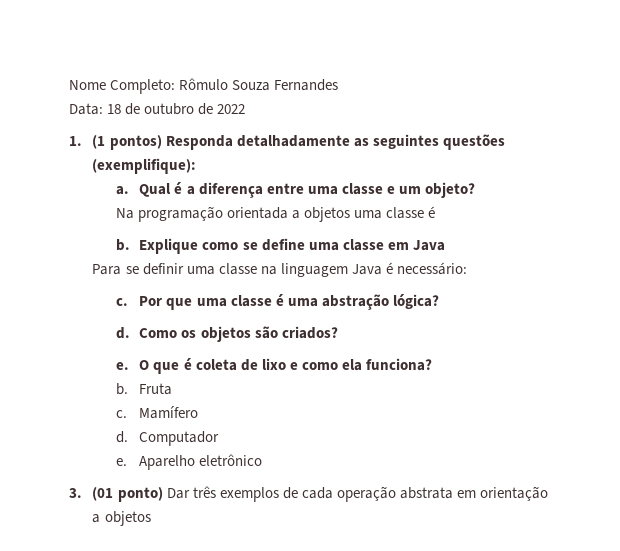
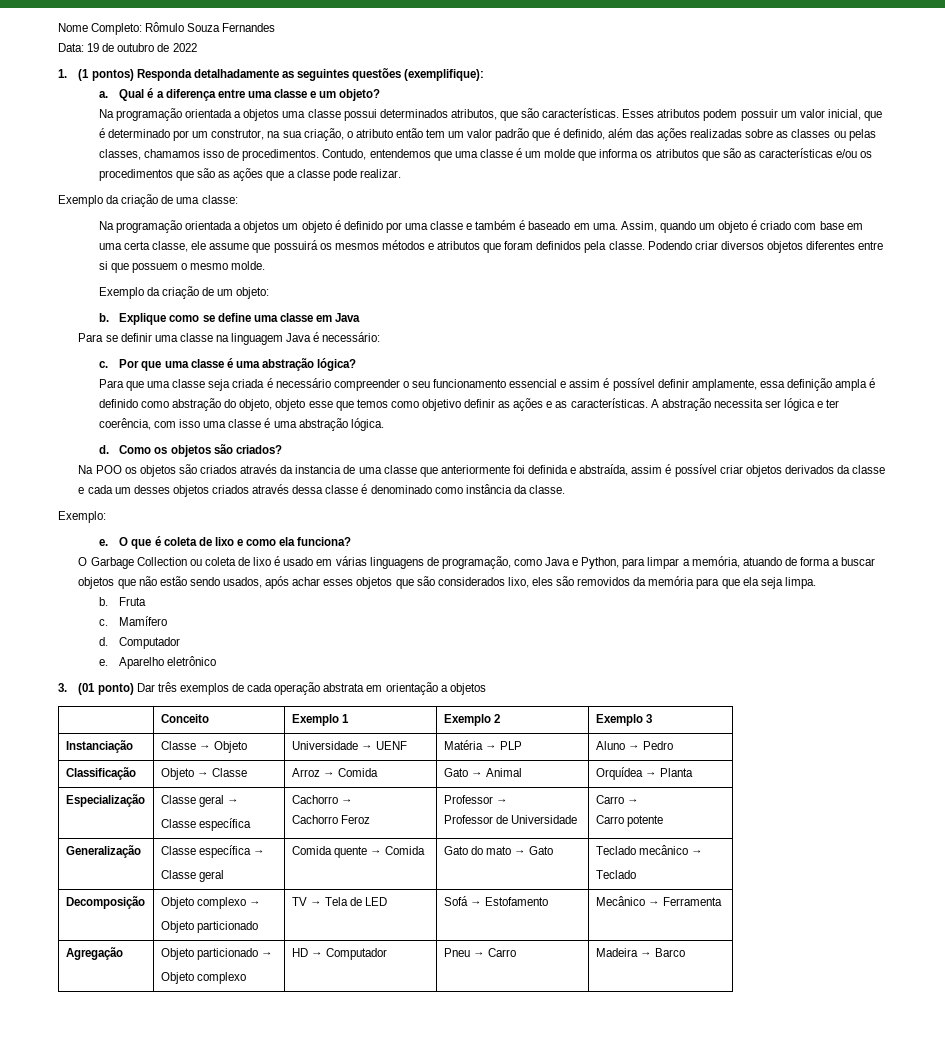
[107,104,122,114] 18 -> [87,43,100,52] 19
[428,206,436,218] é -> [343,108,883,121] [98,128,876,141] [98,148,873,161] [98,168,401,181] [58,194,238,207] [98,220,863,233] [98,240,884,253] [98,261,266,273] [98,286,270,299] possui determinados atributos, que são características. Esses atributos podem possuir um valor inicial, que é determinado por um construtor, na sua criação, o atributo então tem um valor padrão que é definido, além das ações realizadas sobre as classes ou pelas classes, chamamos isso de procedimentos. Contudo, entendemos que uma classe é um molde que informa os atributos que são as características e/ou os procedimentos que são as ações que a classe pode realizar. // Exemplo da criação de uma classe: // Na programação orientada a objetos um objeto é definido por uma classe e também é baseado em uma. Assim, quando um objeto é criado com base em uma certa classe, ele assume que possuirá os mesmos métodos e atributos que foram definidos pela classe. Podendo criar diversos objetos diferentes entre si que possuem o mesmo molde. // Exemplo da criação de um objeto:
(439, 301) none -> [98,378,876,391] [98,398,840,411] [98,418,384,431] // Para que uma classe seja criada é necessário compreender o seu funcionamento essencial e assim é possível definir amplamente, essa definição ampla é definido como abstração do objeto, objeto esse que temos como objetivo definir as ações e as características. A abstração necessita ser lógica e ter coerência, com isso uma classe é uma abstração lógica.
(338, 332) none -> [78,464,886,477] [78,484,565,497] [58,511,106,523] // Na POO os objetos são criados através da instancia de uma classe que anteriormente foi definida e abstraída, assim é possível criar objetos derivados da classe e cada um desses objetos criados através dessa classe é denominado como instância da classe. // Exemplo:
(432, 364) none -> [78,556,876,569] [78,576,816,589] // O Garbage Collection ou coleta de lixo é usado em várias linguagens de programação, como Java e Python, para limpar a memória, atuando de forma a buscar objetos que não estão sendo usados, após achar esses objetos que são considerados lixo, eles são removidos da memória para que ela seja limpa.
(151, 518) none -> [160,714,209,723] [291,714,350,726] [443,714,501,726] [595,714,653,726] [65,740,133,753] [160,741,248,753] [291,741,408,750] [443,740,523,750] [595,741,674,750] [65,767,136,780] [160,768,248,780] [291,768,379,777] [443,768,523,777] [595,767,694,780] [65,794,145,807] [160,795,240,807] [160,818,252,831] [291,795,354,804] [291,815,371,824] [443,795,509,804] [443,815,578,824] [595,795,640,804] [595,815,664,827] [65,845,141,858] [160,845,266,858] [160,870,225,882] [291,846,426,858] [443,846,554,855] [595,845,704,855] [595,870,636,879] [65,896,145,909] [160,897,262,909] [160,921,259,933] [291,897,388,906] [443,896,549,906] [595,896,723,906] [65,947,123,960] [160,948,274,960] [160,972,247,984] [291,948,388,960] [443,948,517,957] [595,948,686,957] // | Conceito | Exemplo 1 | Exemplo 2 | Exemplo 3 // Instanciação | Classe → Objeto | Universidade → UENF | Matéria → PLP | Aluno → Pedro // Classificação | Objeto → Classe | Arroz → Comida | Gato → Animal | Orquídea → Planta // Especialização | Classe geral → // Classe específica | Cachorro → // Cachorro Feroz | Professor → // Professor de Universidade | Carro → // Carro potente // Generalização | Classe específica → // Classe geral | Comida quente → Comida | Gato do mato → Gato | Teclado mecânico → // Teclado // Decomposição | Objeto complexo → // Objeto particionado | TV → Tela de LED | Sofá → Estofamento | Mecânico → Ferramenta // Agregação | Objeto particionado → // Objeto complexo | HD → Computador | Pneu → Carro | Madeira → Barco

